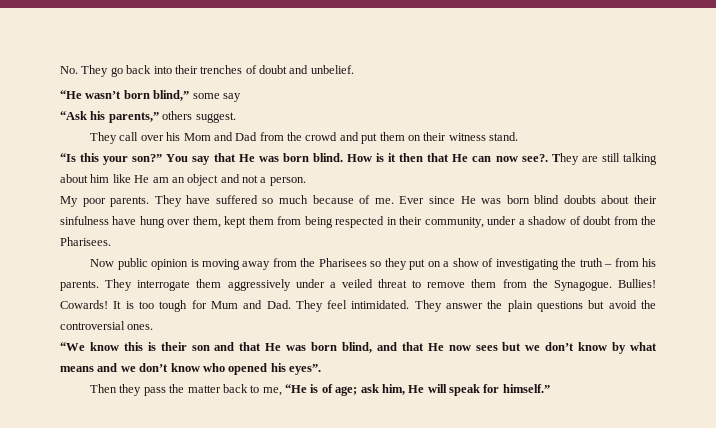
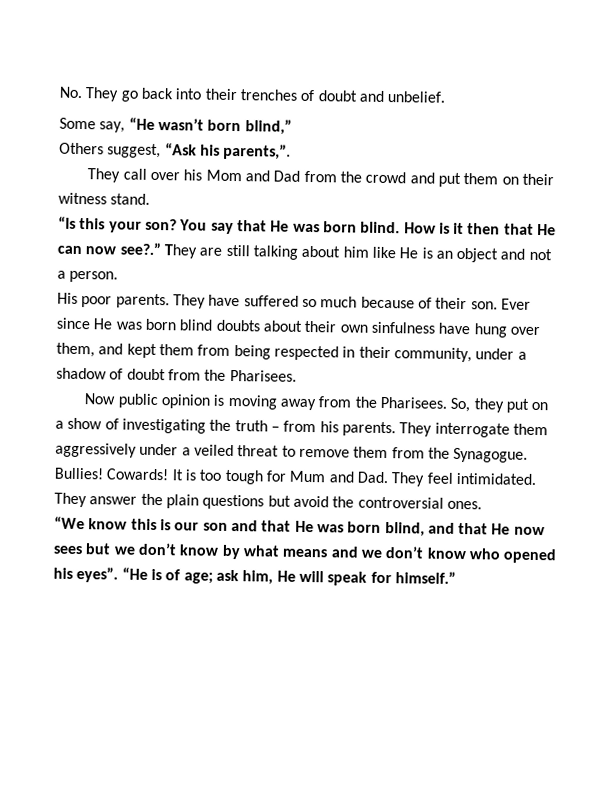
(354, 69) none -> [59,117,126,133] Some say,
[192,93,241,102] [60,111,236,123] some say // “Ask his parents,” others suggest. -> [59,142,292,160] // Others suggest, “Ask his parents,”.
[132,154,163,162] son?” -> [144,218,177,231] son?
[521,154,548,162] see?. -> [119,242,161,256] see?.”
[152,177,169,183] am -> [421,247,433,259] is
[60,196,78,207] My -> [57,292,78,304] His
[374,198,394,204] me. -> [435,297,498,310] their son.
(657, 199) none -> [339,324,368,333] own
(221, 222) none -> [98,343,124,355] and
[318,258,382,267] Pharisees so -> [380,396,471,413] Pharisees. So,
[160,342,187,351] their -> [174,522,200,531] our
[90,384,282,396] // Then they pass the matter back to me, -> (119, 574) none

